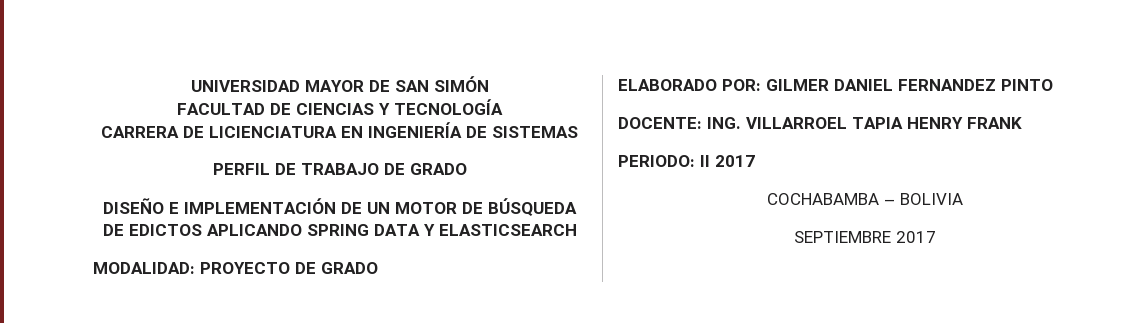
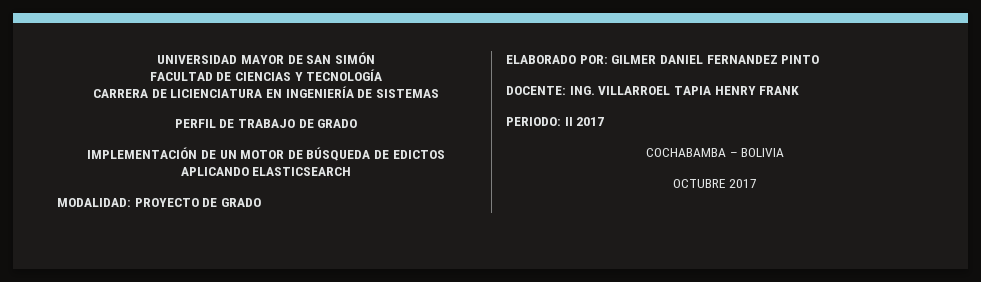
[103,198,179,214] DISEÑO E -> (358, 123) none
[306,224,435,236] SPRING DATA Y -> (249, 171) none
[793,231,891,243] SEPTIEMBRE -> [673,179,726,188] OCTUBRE

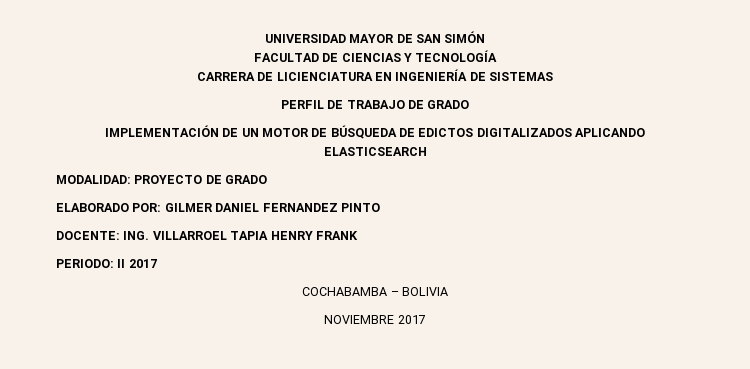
(445, 154) none -> [476,128,572,137] DIGITALIZADOS
[673,179,726,188] OCTUBRE -> [324,315,395,324] NOVIEMBRE

